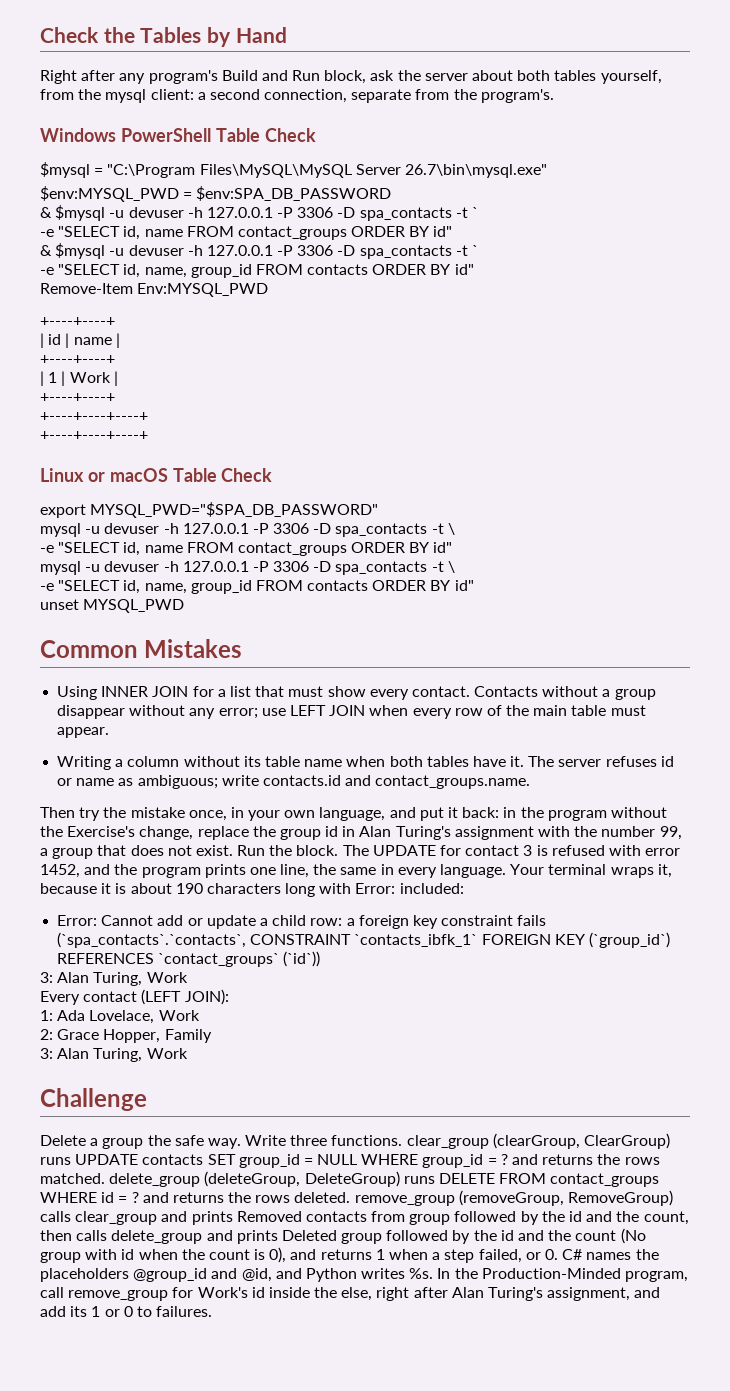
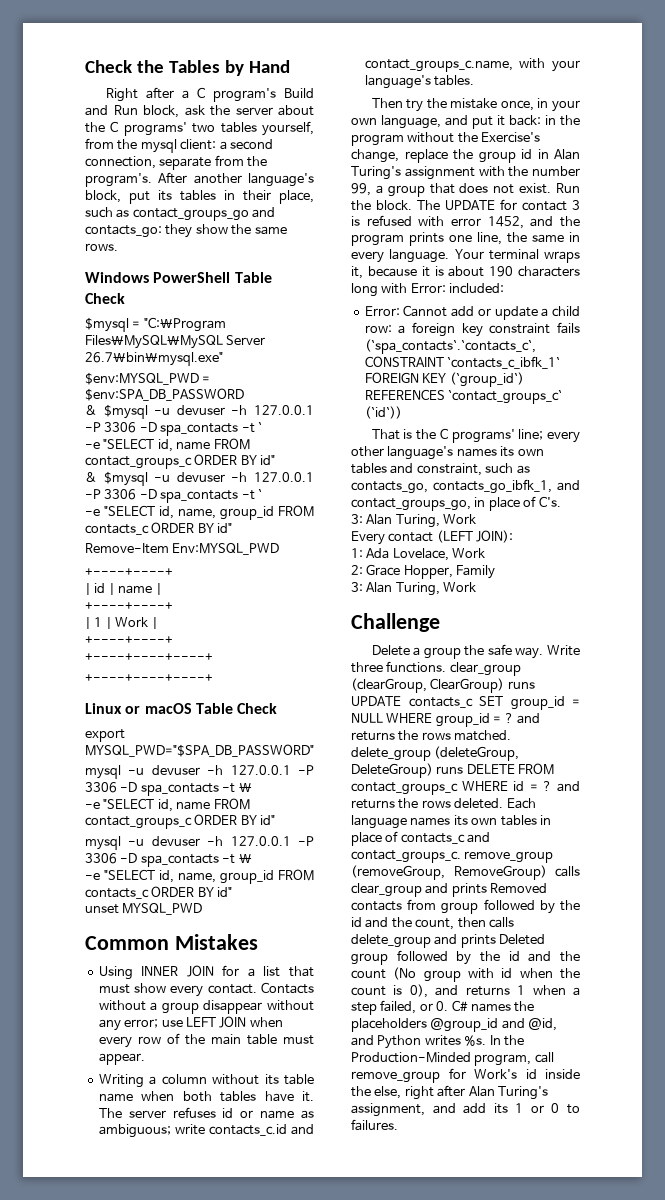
[119,73,146,84] any -> [181,87,205,99] a C
[517,70,551,81] both -> [85,121,216,136] the C programs' two
(554, 96) none -> [158,172,314,187] [85,190,314,204] [85,207,276,221] [85,224,287,238] [85,243,118,251] After another language's block, put its tables in their place, such as contact_groups_go and contacts_go: they show the same rows.
[237,226,347,240] contact_groups -> [85,456,192,469] contact_groups_c
[307,264,369,275] contacts -> [85,524,149,535] contacts_c
[237,542,347,556] contact_groups -> [85,816,192,829] contact_groups_c
[307,580,369,591] contacts -> [85,888,149,899] contacts_c
[262,775,531,789] contacts.id and contact_groups.name. -> [208,1124,314,1136] [364,58,580,72] [364,75,475,89] contacts_c.id and contact_groups_c.name, with your language's tables.
[57,932,478,948] (`spa_contacts`.`contacts`, CONSTRAINT `contacts_ibfk_1` -> [364,339,536,354] [364,356,561,369] (`spa_contacts`.`contacts_c`, CONSTRAINT `contacts_c_ibfk_1`
[158,953,280,967] `contact_groups` -> [448,390,563,404] `contact_groups_c`
(321, 959) none -> [371,428,580,443] [351,446,544,460] [351,463,530,476] [351,479,580,494] [351,496,561,511] // That is the C programs' line; every other language's names its own tables and constraint, such as contacts_go, contacts_go_ibfk_1, and contact_groups_go, in place of C's.
[142,1154,204,1165] contacts -> [408,697,473,708] contacts_c
[550,1173,660,1187] contact_groups -> [351,782,458,795] contact_groups_c
(351, 1197) none -> [506,798,536,809] [351,815,551,829] [351,831,491,846] [351,850,461,863] Each language names its own tables in place of contacts_c and contact_groups_c.

